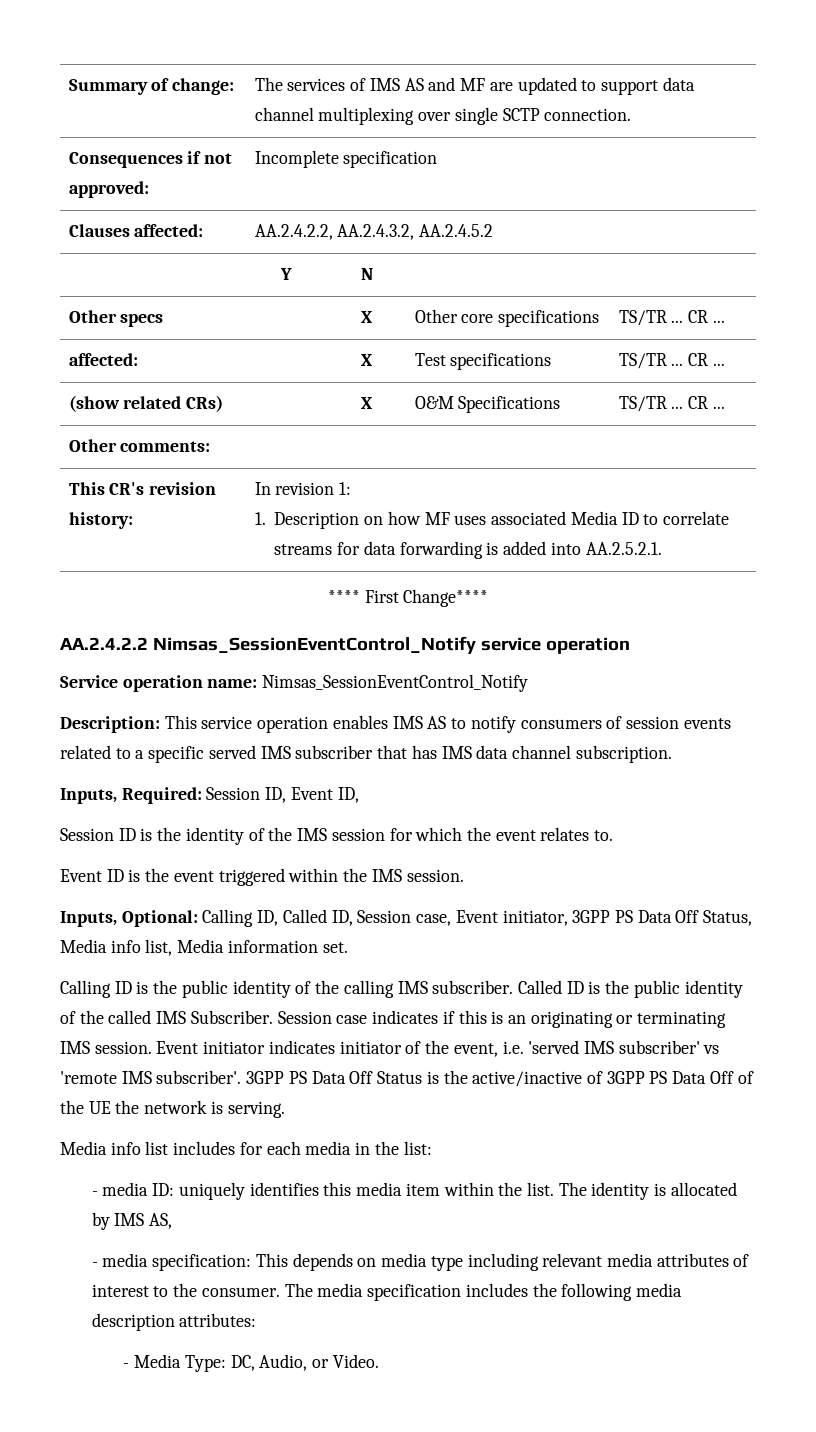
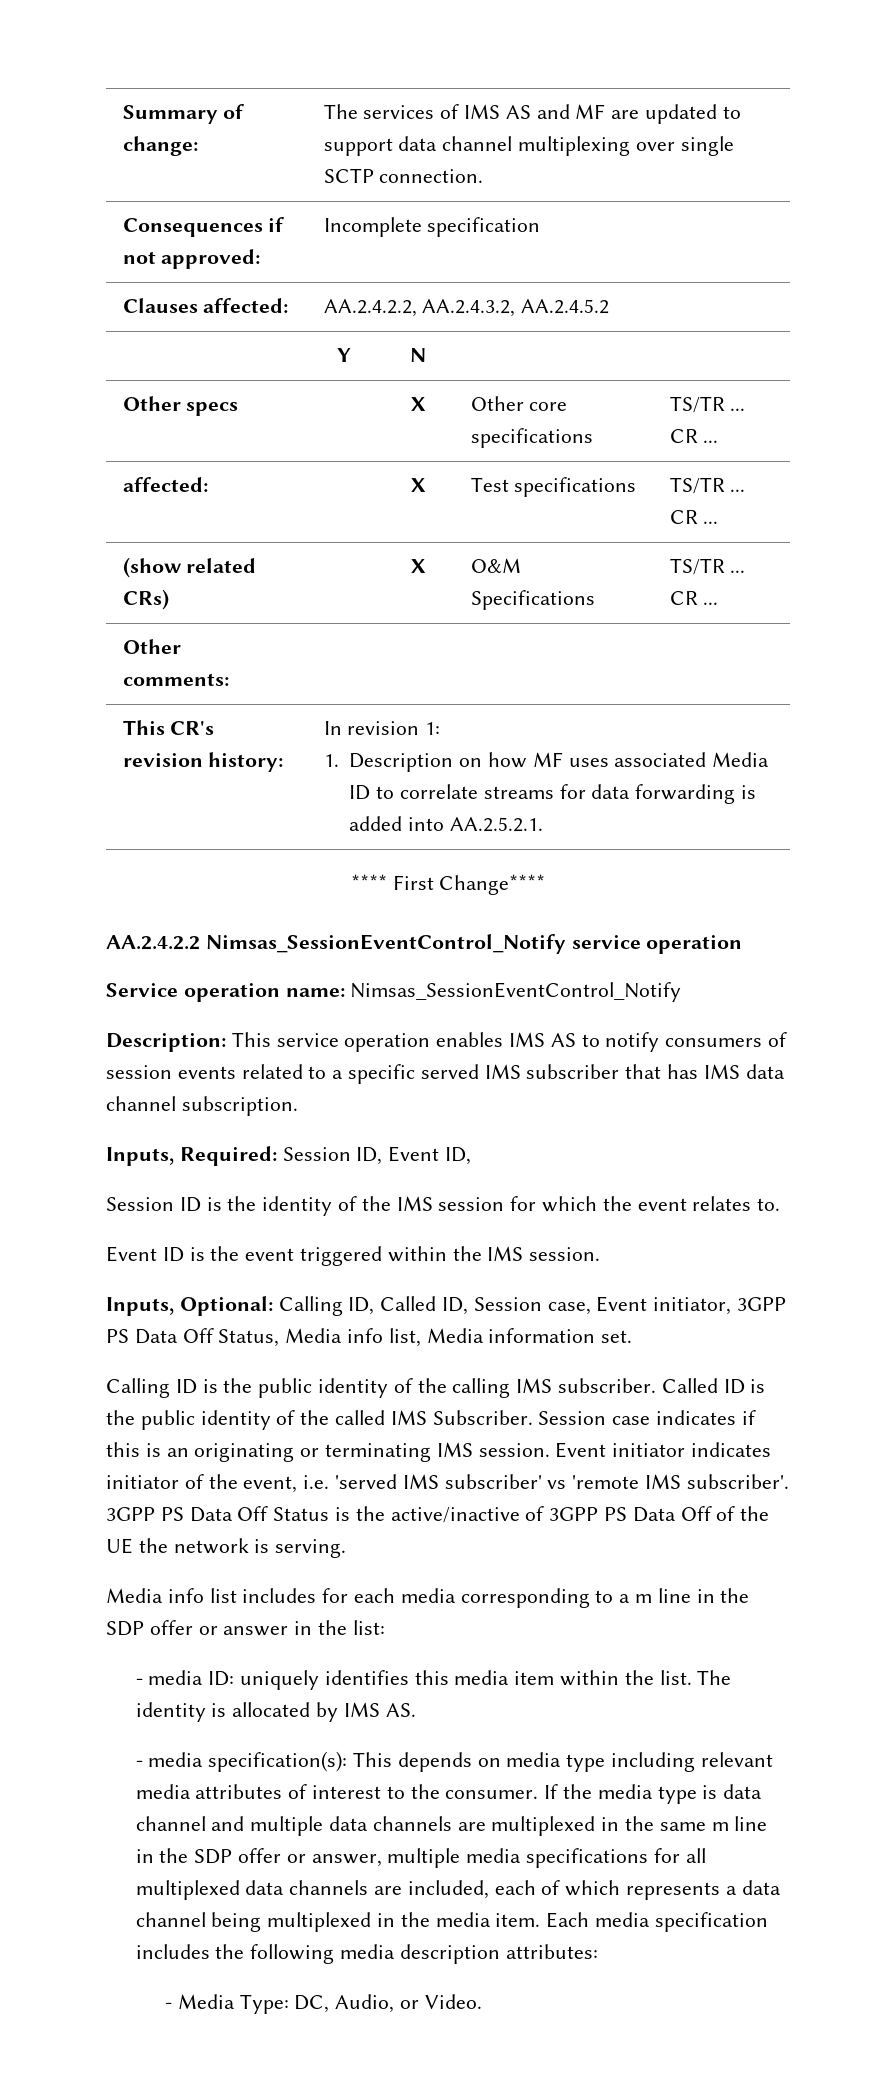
(352, 1148) none -> [460,1588,750,1608] [106,1620,289,1636] corresponding to a m line in the SDP offer or answer
[149,1213,173,1229] [91,1253,252,1271] AS, // - media specification: -> [385,1703,416,1717] [135,1751,348,1772] AS. // - media specification(s):
[284,1283,313,1297] The -> [544,1784,763,1804] [135,1816,768,1836] [135,1848,706,1868] [135,1880,781,1900] [135,1912,590,1932] If the media type is data channel and multiple data channels are multiplexed in the same m line in the SDP offer or answer, multiple media specifications for all multiplexed data channels are included, each of which represents a data channel being multiplexed in the media item. Each

